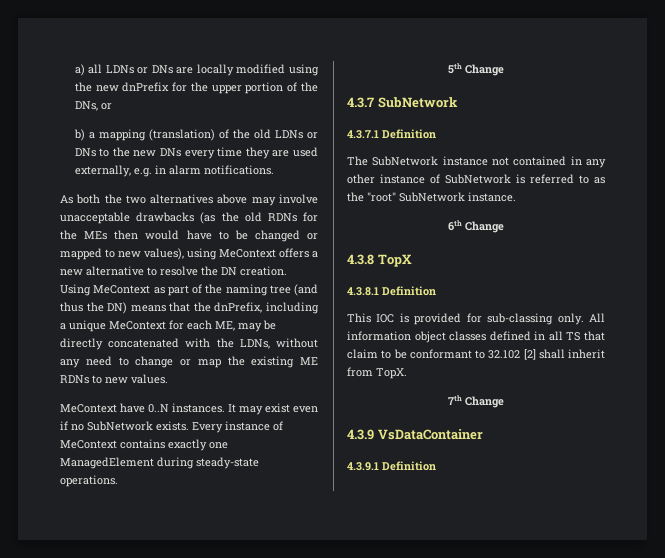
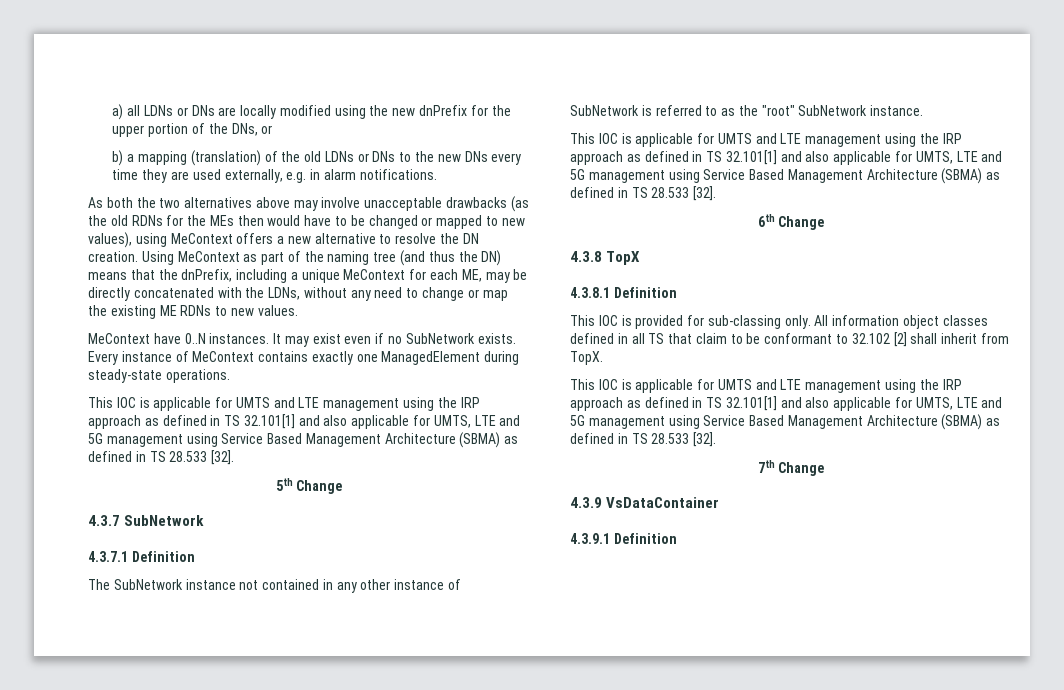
(118, 481) none -> [88,397,480,411] [88,414,521,429] [88,432,519,448] [88,450,235,465] // This IOC is applicable for UMTS and LTE management using the IRP approach as defined in TS 32.101[1] and also applicable for UMTS, LTE and 5G management using Service Based Management Architecture (SBMA) as defined in TS 28.533 [32].
(516, 197) none -> [570,133,962,147] [570,150,1003,165] [570,168,1001,184] [570,186,717,201] // This IOC is applicable for UMTS and LTE management using the IRP approach as defined in TS 32.101[1] and also applicable for UMTS, LTE and 5G management using Service Based Management Architecture (SBMA) as defined in TS 28.533 [32].
(407, 373) none -> [570,379,962,393] [570,396,1003,411] [570,414,1001,430] [570,432,717,447] // This IOC is applicable for UMTS and LTE management using the IRP approach as defined in TS 32.101[1] and also applicable for UMTS, LTE and 5G management using Service Based Management Architecture (SBMA) as defined in TS 28.533 [32].

